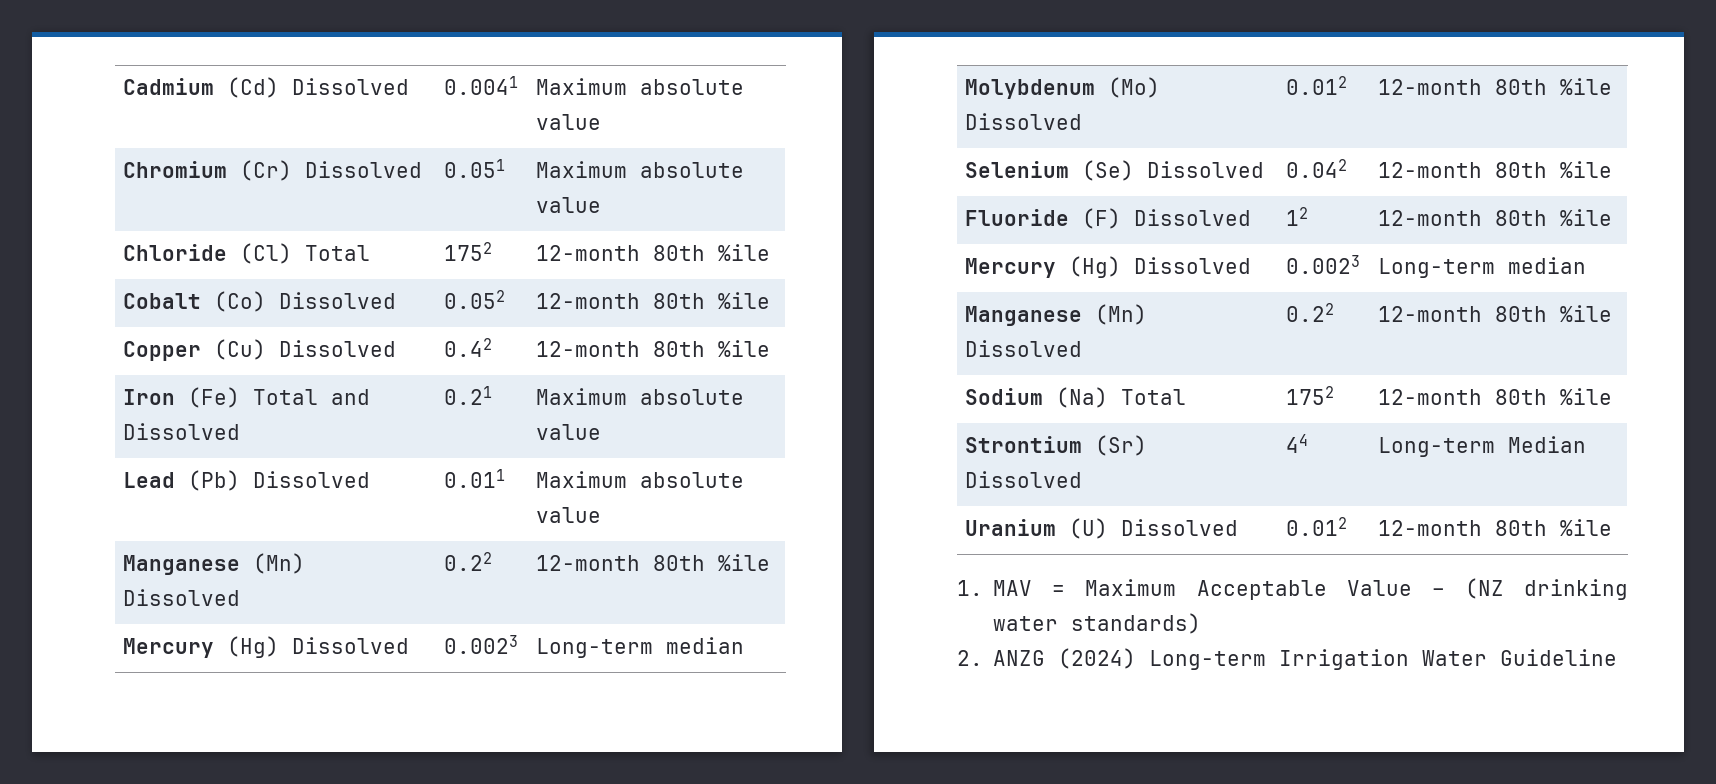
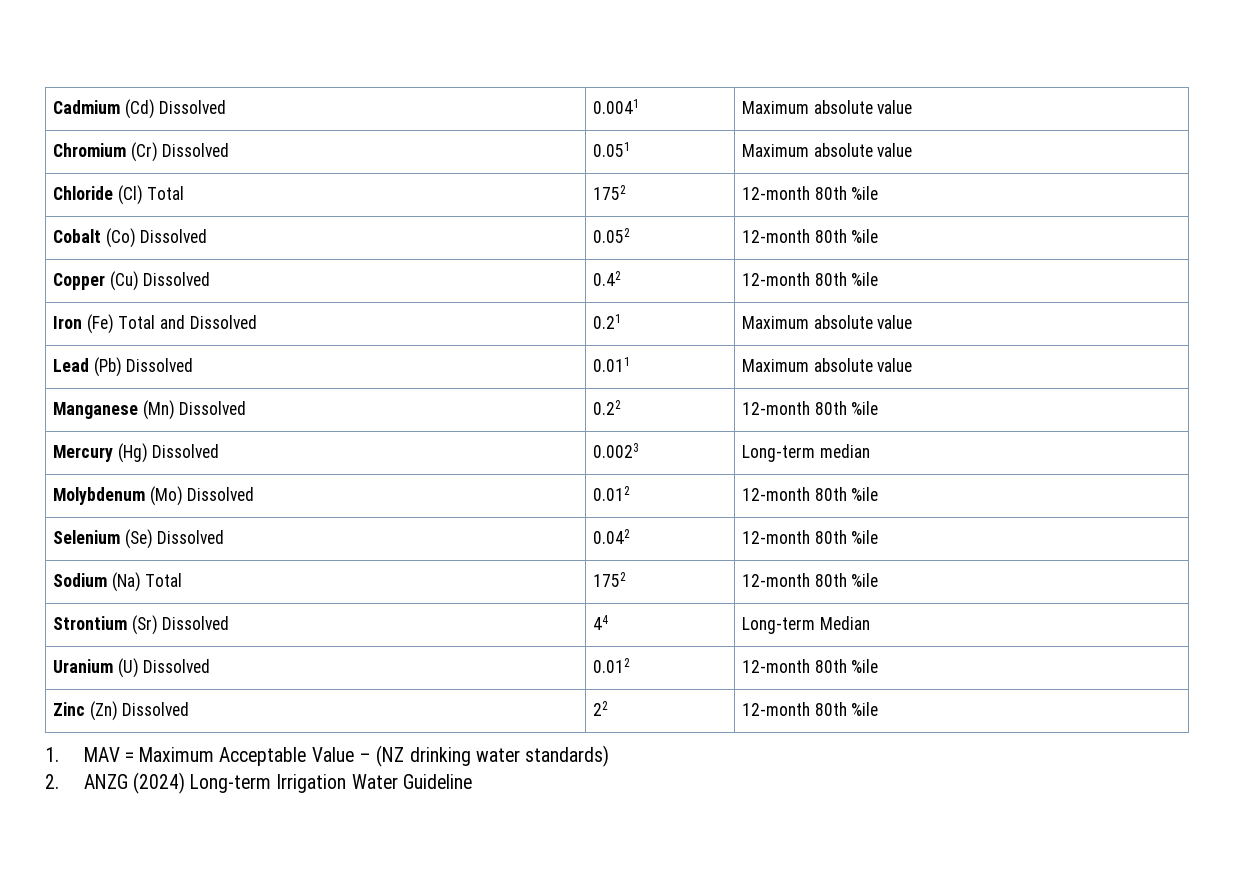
[965,208,1252,229] [1286,207,1309,226] [1378,209,1613,226] [965,256,1252,278] [1286,255,1361,274] [1378,257,1587,278] [965,304,1148,326] [965,340,1083,357] [1286,303,1335,322] [1378,305,1613,322] // Fluoride (F) Dissolved | 12 | 12-month 80th %ile // Mercury (Hg) Dissolved | 0.0023 | Long-term median // Manganese (Mn) Dissolved | 0.22 | 12-month 80th %ile -> (879, 537) none
(1613, 527) none -> [52,701,190,721] [592,701,608,716] [741,702,879,716] // Zinc (Zn) Dissolved | 22 | 12-month 80th %ile

